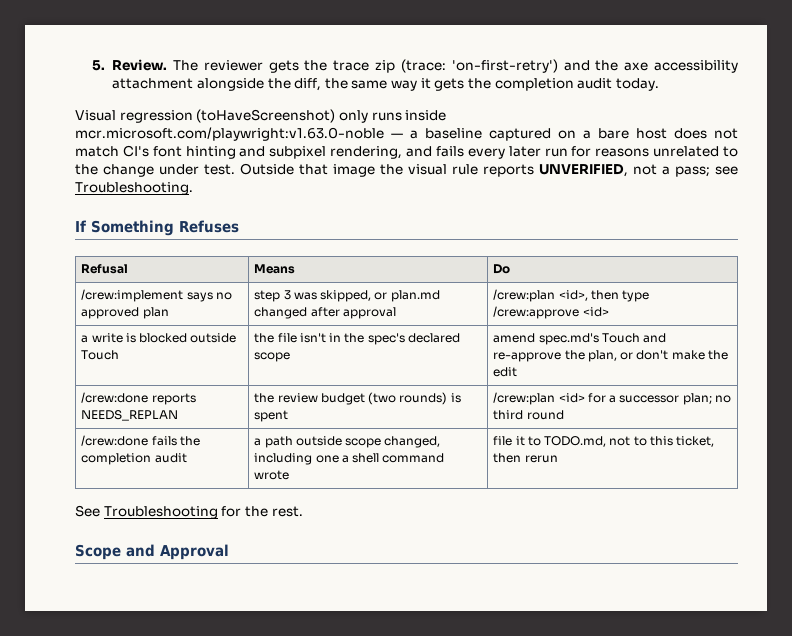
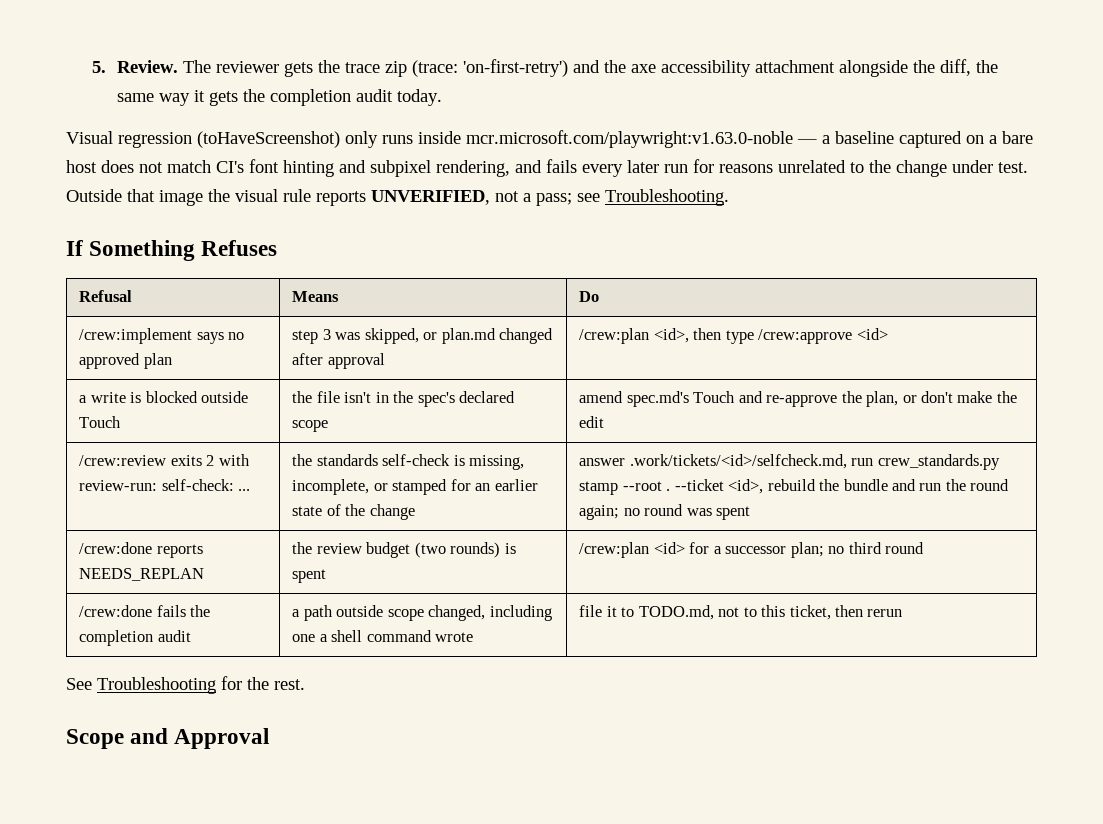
(518, 372) none -> [79,454,250,466] [79,479,251,491] [292,454,525,470] [292,479,538,495] [292,504,415,520] [579,454,1000,470] [579,479,1010,495] [579,504,751,520] // /crew:review exits 2 with review-run: self-check: ... | the standards self-check is missing, incomplete, or stamped for an earlier state of the change | answer .work/tickets/<id>/selfcheck.md, run crew_standards.py stamp --root . --ticket <id>, rebuild the bundle and run the round again; no round was spent

